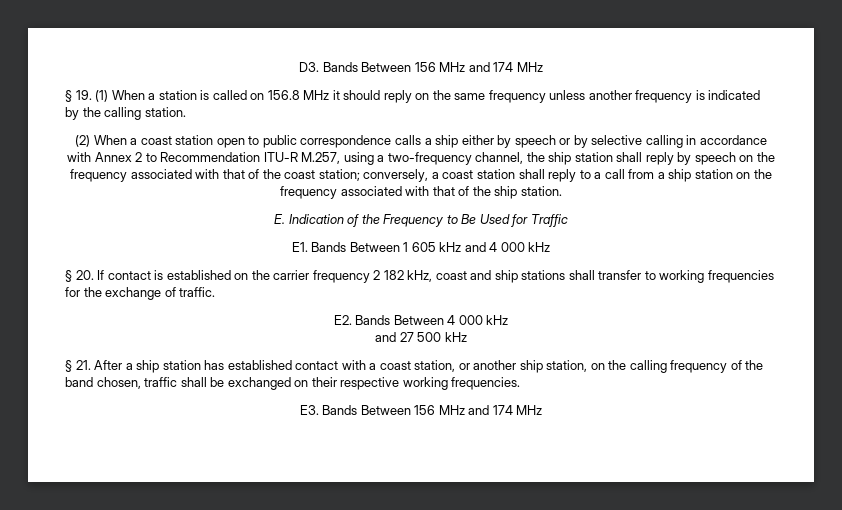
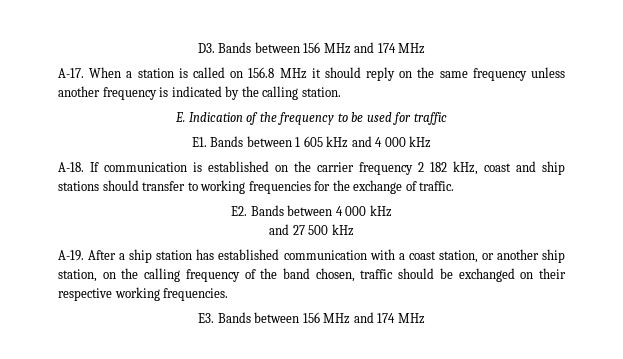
[361,62,412,72] Between -> [254,42,300,53] between
[65,90,109,102] § 19. (1) -> [58,68,84,78] A-17.
[75,135,767,148] [67,152,775,165] [70,169,772,182] [280,186,562,199] [274,214,568,227] (2) When a coast station open to public correspondence calls a ship either by speech or by selective calling in accordance with Annex 2 to Recommendation ITU-R M.257, using a two-frequency channel, the ship station shall reply by speech on the frequency associated with that of the coast station; conversely, a coast station shall reply to a call from a ship station on the frequency associated with that of the ship station. // E. Indication of the Frequency to Be Used for Traffic -> [175,112,447,125] E. Indication of the frequency to be used for traffic
[349,242,400,252] Between -> [246,136,292,147] between
[65,270,151,282] § 20. If contact -> [58,162,187,172] A-18. If communication
[568,270,595,280] shall -> [102,180,139,191] should
[393,315,444,325] Between -> [287,205,333,216] between
[65,360,91,372] § 21. -> [58,250,84,261] A-19.
[295,361,339,370] contact -> [283,250,367,260] communication
[180,377,207,387] shall -> [398,268,435,279] should
[360,405,411,415] Between -> [254,312,300,323] between

